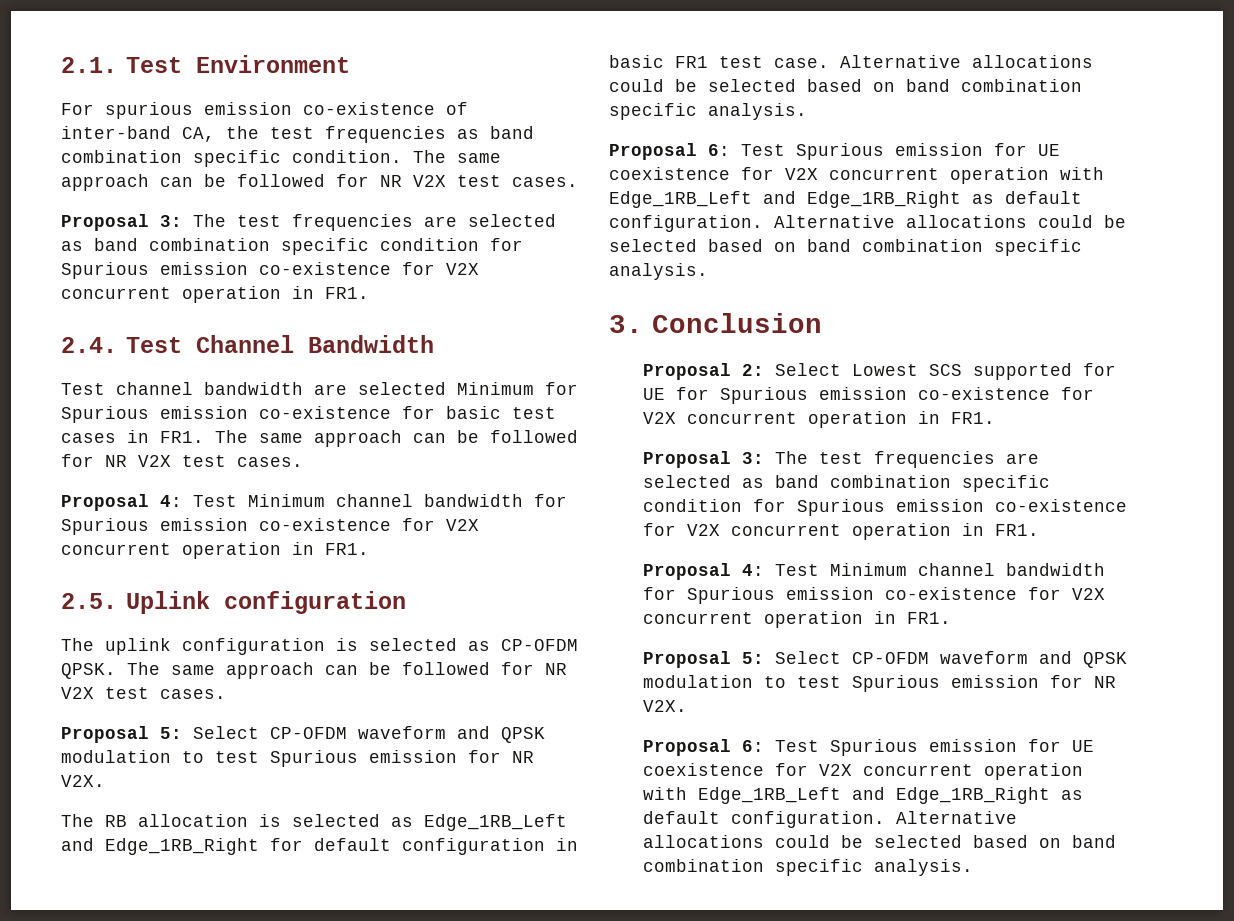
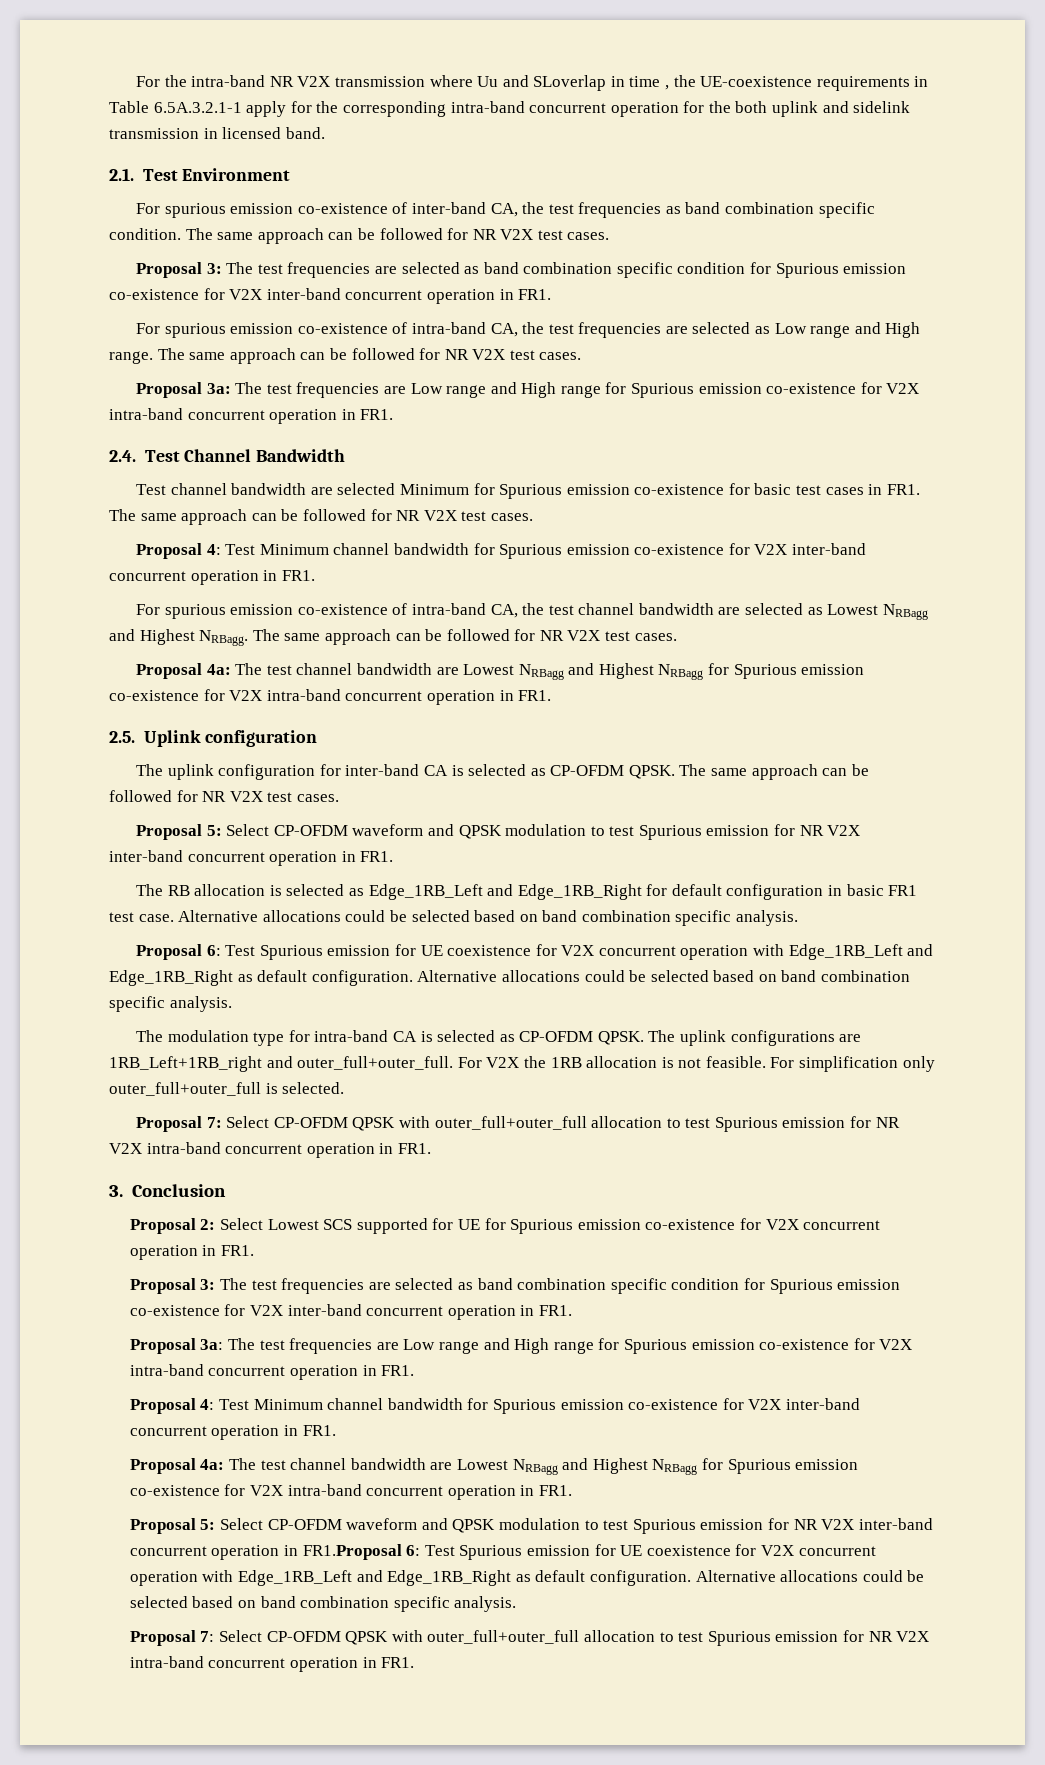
(61, 65) none -> [135,75,929,91] [109,101,911,117] [109,127,325,139] For the intra-band NR V2X transmission where Uu and SLoverlap in time , the UE-coexistence requirements in Table 6.5A.3.2.1-1 apply for the corresponding intra-band concurrent operation for the both uplink and sidelink transmission in licensed band. //
(479, 269) none -> [266,288,552,304] [135,322,921,338] [109,348,582,364] [135,382,920,398] [109,408,183,420] inter-band concurrent operation in FR1. // For spurious emission co-existence of intra-band CA, the test frequencies are selected as Low range and High range. The same approach can be followed for NR V2X test cases. // Proposal 3a: The test frequencies are Low range and High range for Spurious emission co-existence for V2X intra-band
(479, 525) none -> [792,543,867,555] [109,570,315,585] [135,603,928,620] [109,629,677,646] [135,663,865,680] [109,689,341,701] inter-band concurrent operation in FR1. // For spurious emission co-existence of intra-band CA, the test channel bandwidth are selected as Lowest NRBagg and Highest NRBagg. The same approach can be followed for NR V2X test cases. // Proposal 4a: The test channel bandwidth are Lowest NRBagg and Highest NRBagg for Spurious emission co-existence for V2X intra-band
(325, 646) none -> [319,764,448,776] for inter-band CA
[61,775,105,787] V2X. -> [827,825,861,836] [109,850,394,866] V2X inter-band concurrent operation in FR1.
(708, 271) none -> [135,1030,862,1046] [109,1056,935,1072] [109,1082,345,1096] [135,1116,900,1132] [109,1142,431,1158] // The modulation type for intra-band CA is selected as CP-OFDM QPSK. The uplink configurations are 1RB_Left+1RB_right and outer_full+outer_full. For V2X the 1RB allocation is not feasible. For simplification only outer_full+outer_full is selected. // Proposal 7: Select CP-OFDM QPSK with outer_full+outer_full allocation to test Spurious emission for NR V2X intra-band concurrent operation in FR1.
(721, 530) none -> [287,1304,573,1320] [129,1338,913,1354] [129,1364,204,1376] inter-band concurrent operation in FR1. // Proposal 3a: The test frequencies are Low range and High range for Spurious emission co-existence for V2X intra-band
(1106, 594) none -> [785,1398,860,1410] [129,1425,336,1440] [129,1458,859,1475] [129,1484,362,1496] inter-band concurrent operation in FR1. // Proposal 4a: The test channel bandwidth are Lowest NRBagg and Highest NRBagg for Spurious emission co-existence for V2X intra-band
[643,700,688,712] [643,739,732,756] V2X. // Proposal -> [821,1518,933,1530] [129,1544,402,1560] V2X inter-band concurrent operation in FR1.Proposal
(974, 867) none -> [129,1630,930,1646] [129,1656,415,1672] // Proposal 7: Select CP-OFDM QPSK with outer_full+outer_full allocation to test Spurious emission for NR V2X intra-band concurrent operation in FR1.

